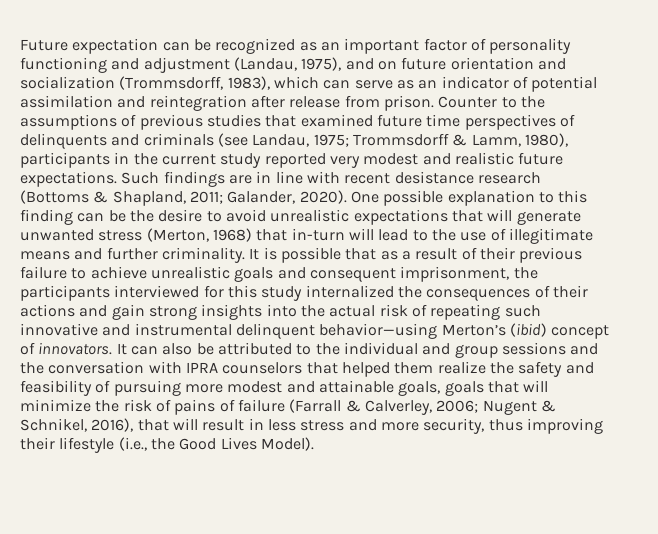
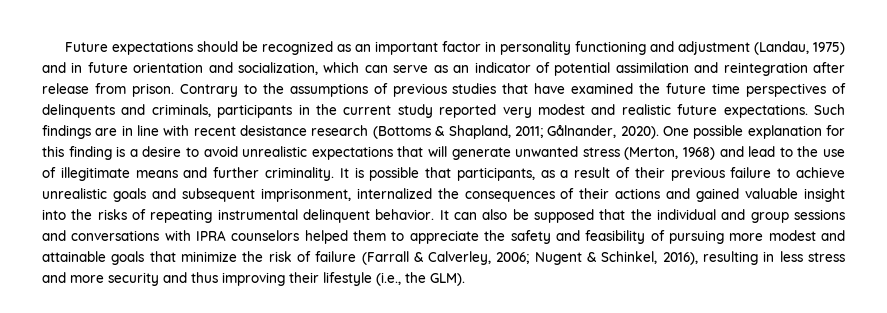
[72,38,190,54] expectation can -> [111,41,238,55] expectations should
[470,38,486,51] of -> [484,41,496,52] in
[301,57,566,71] [20,76,270,90] 1975), and on future orientation and socialization (Trommsdorff, 1983), -> [813,42,846,55] [42,62,319,75] 1975) and in future orientation and socialization,
[438,96,498,108] Counter -> [179,84,238,97] Contrary
[300,114,373,127] examined -> [534,83,661,94] have examined the
[143,133,568,147] criminals (see Landau, 1975; Trommsdorff & Lamm, 1980), -> [151,104,211,117] criminals,
[227,191,296,204] Galander, -> [547,124,617,138] Gålnander,
[538,192,554,203] to -> [826,125,846,136] for
[77,210,154,222] can be the -> [116,146,138,157] is a
[256,228,374,241] that in-turn will -> [719,146,744,157] and
(377, 254) none -> [456,167,535,181] participants,
[309,266,538,282] [20,285,303,301] consequent imprisonment, the participants interviewed for this study -> [181,188,351,202] subsequent imprisonment,
[111,304,541,320] [20,323,610,339] [20,342,113,355] gain strong insights into the actual risk of repeating such innovative and instrumental delinquent behavior—using Merton’s (ibid) concept of innovators. -> [696,188,846,202] [42,209,435,223] gained valuable insight into the risks of repeating instrumental delinquent behavior.
[217,342,312,355] attributed to -> [533,209,626,223] supposed that
[20,361,145,374] the conversation -> [71,230,160,241] conversations
[306,362,338,374] that -> (300, 235) none
[437,361,486,374] realize -> [391,230,479,244] to appreciate
[398,381,441,396] goals, -> (106, 256) none
[523,380,549,392] will -> (176, 256) none
[174,399,235,415] pains of -> (311, 256) none
[20,418,245,432] Schnikel, 2016), that will result -> [601,251,759,265] Schinkel, 2016), resulting
[423,418,485,434] security, -> [108,272,187,286] security and
[179,437,314,451] Good Lives Model). -> [430,273,465,286] GLM).

